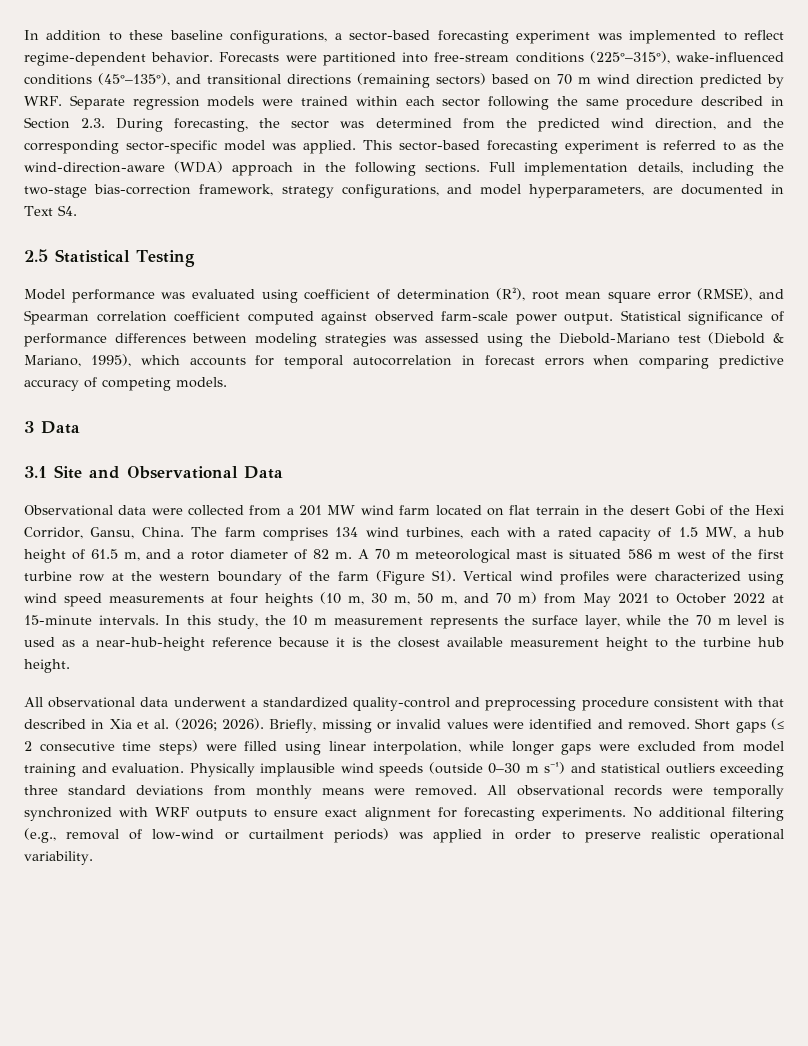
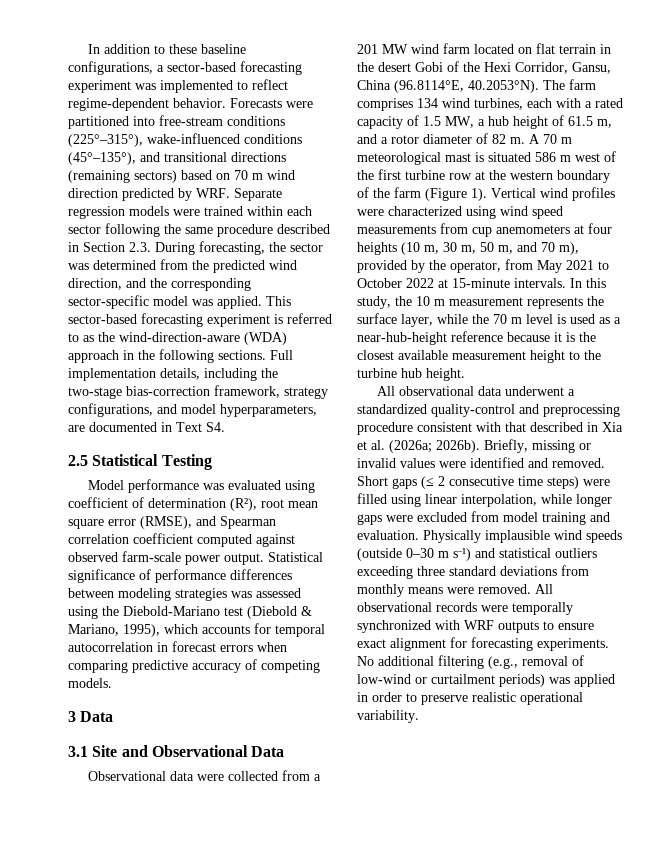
[141,527,184,537] China. -> [357,80,539,93] China (96.8114°E, 40.2053°N).
[432,570,457,582] S1). -> [471,188,487,201] 1).
(205, 599) none -> [440,223,570,237] from cup anemometers
[517,592,537,604] m) -> [559,242,579,255] [357,260,501,273] m), provided by the operator,
[174,718,265,731] (2026; 2026). -> [389,440,480,453] (2026a; 2026b).

